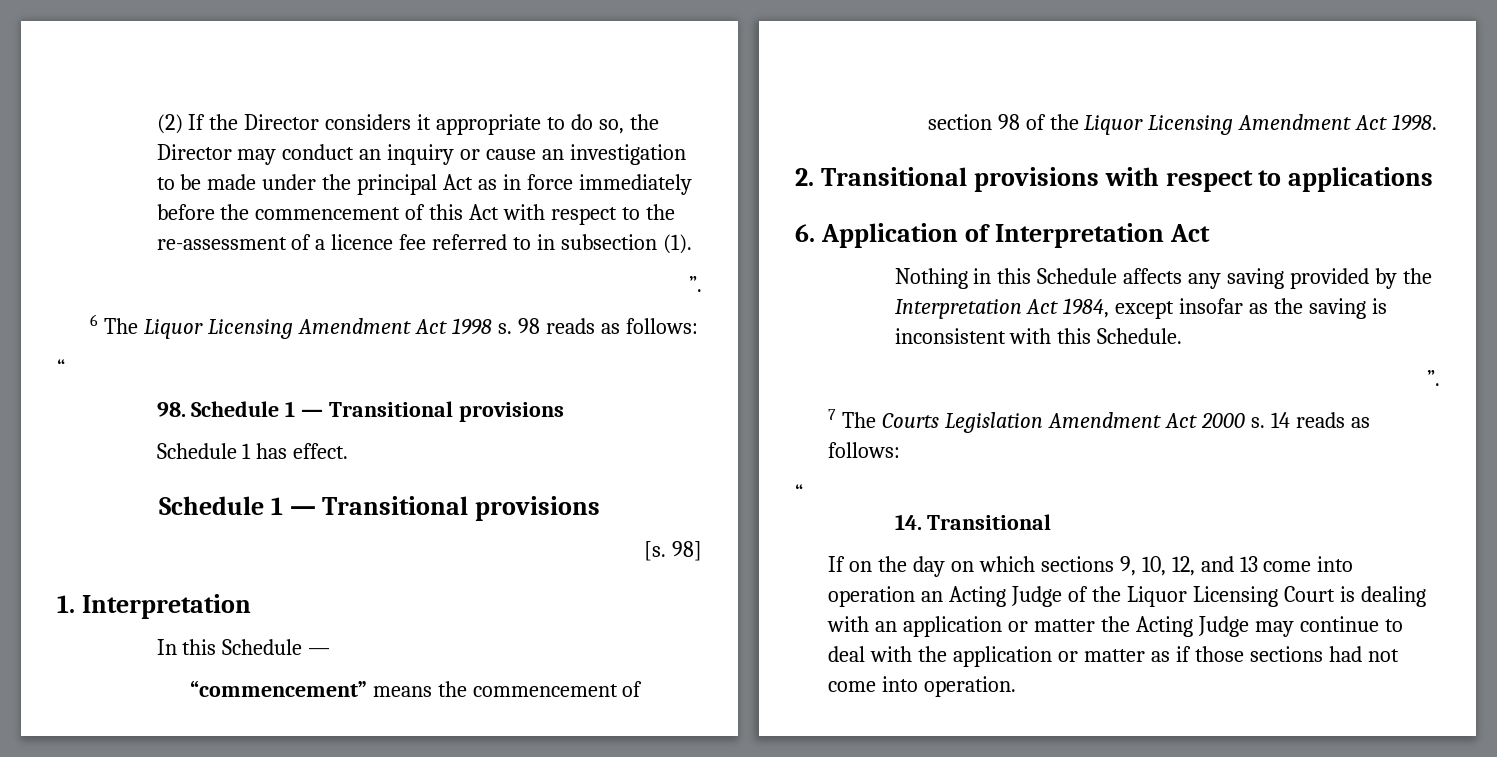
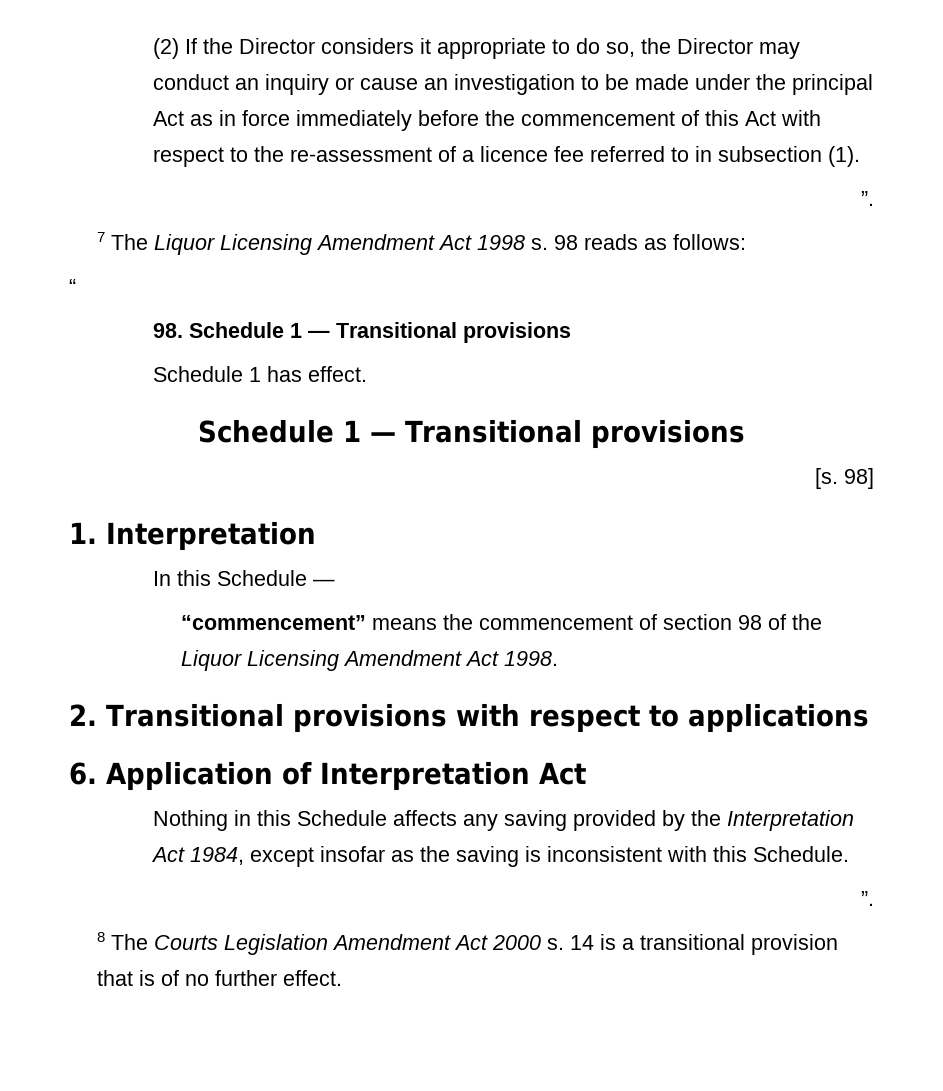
[90,314,99,326] 6 -> [97,232,106,242] 7
[828,409,837,420] 7 -> [97,932,106,942] 8
[1295,412,1370,428] [828,442,901,458] [795,484,803,500] [894,514,1052,530] [828,556,1354,577] [828,586,1426,607] [827,616,1403,637] [828,646,1399,667] [828,676,1017,697] reads as follows: // “ // 14. Transitional // If on the day on which sections 9, 10, 12, and 13 come into operation an Acting Judge of the Liquor Licensing Court is dealing with an application or matter the Acting Judge may continue to deal with the application or matter as if those sections had not come into operation. -> [600,934,839,955] [97,970,343,986] is a transitional provision that is of no further effect.

